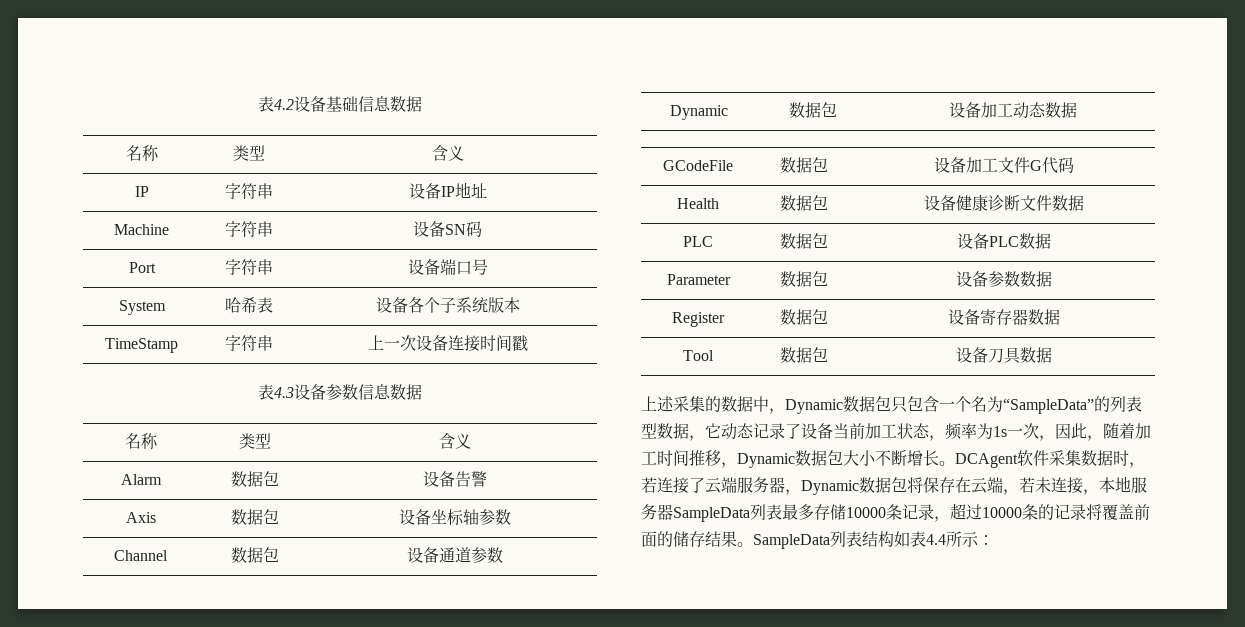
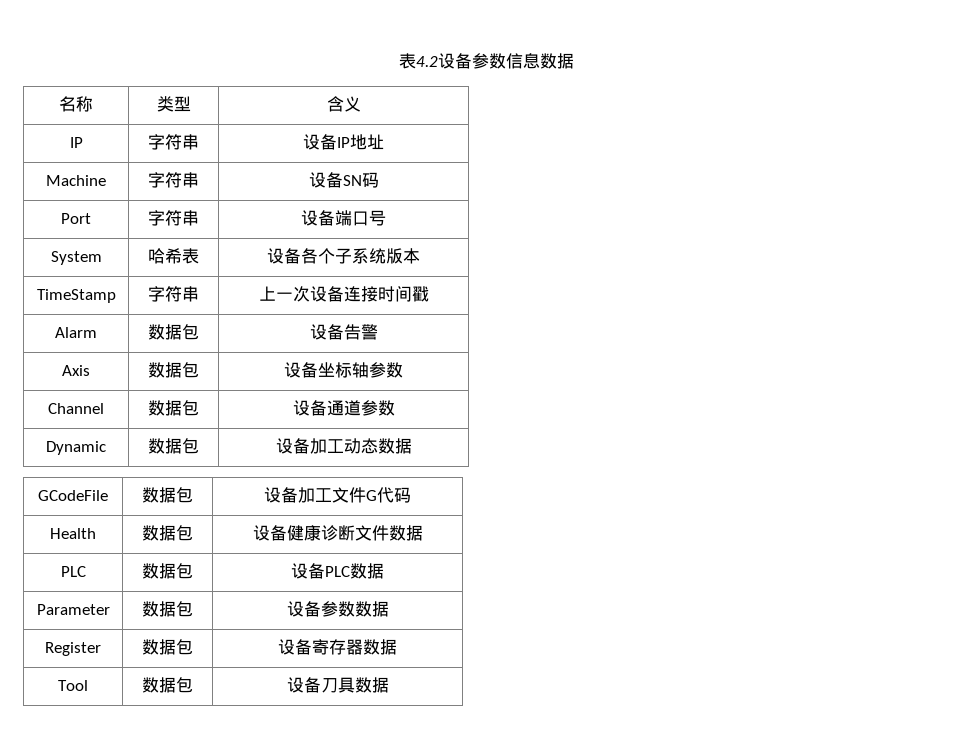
[326,96,358,112] 基础 -> [472,53,506,69] 参数
[258,384,422,400] [124,433,158,449] [239,433,271,449] [438,433,471,449] // 表4.3设备参数信息数据 // 名称 | 类型 | 含义 -> (429, 294) none
[641,396,1142,414] [641,423,1151,441] [641,450,1145,468] [641,476,1147,495] [641,503,1150,522] [641,531,994,549] // 上述采集的数据中，Dynamic数据包只包含一个名为“SampleData”的列表型数据，它动态记录了设备当前加工状态，频率为1s一次，因此，随着加工时间推移，Dynamic数据包大小不断增长。DCAgent软件采集数据时，若连接了云端服务器，Dynamic数据包将保存在云端，若未连接，本地服务器SampleData列表最多存储10000条记录，超过10000条的记录将覆盖前面的储存结果。SampleData列表结构如表4.4所示： -> (389, 685) none

